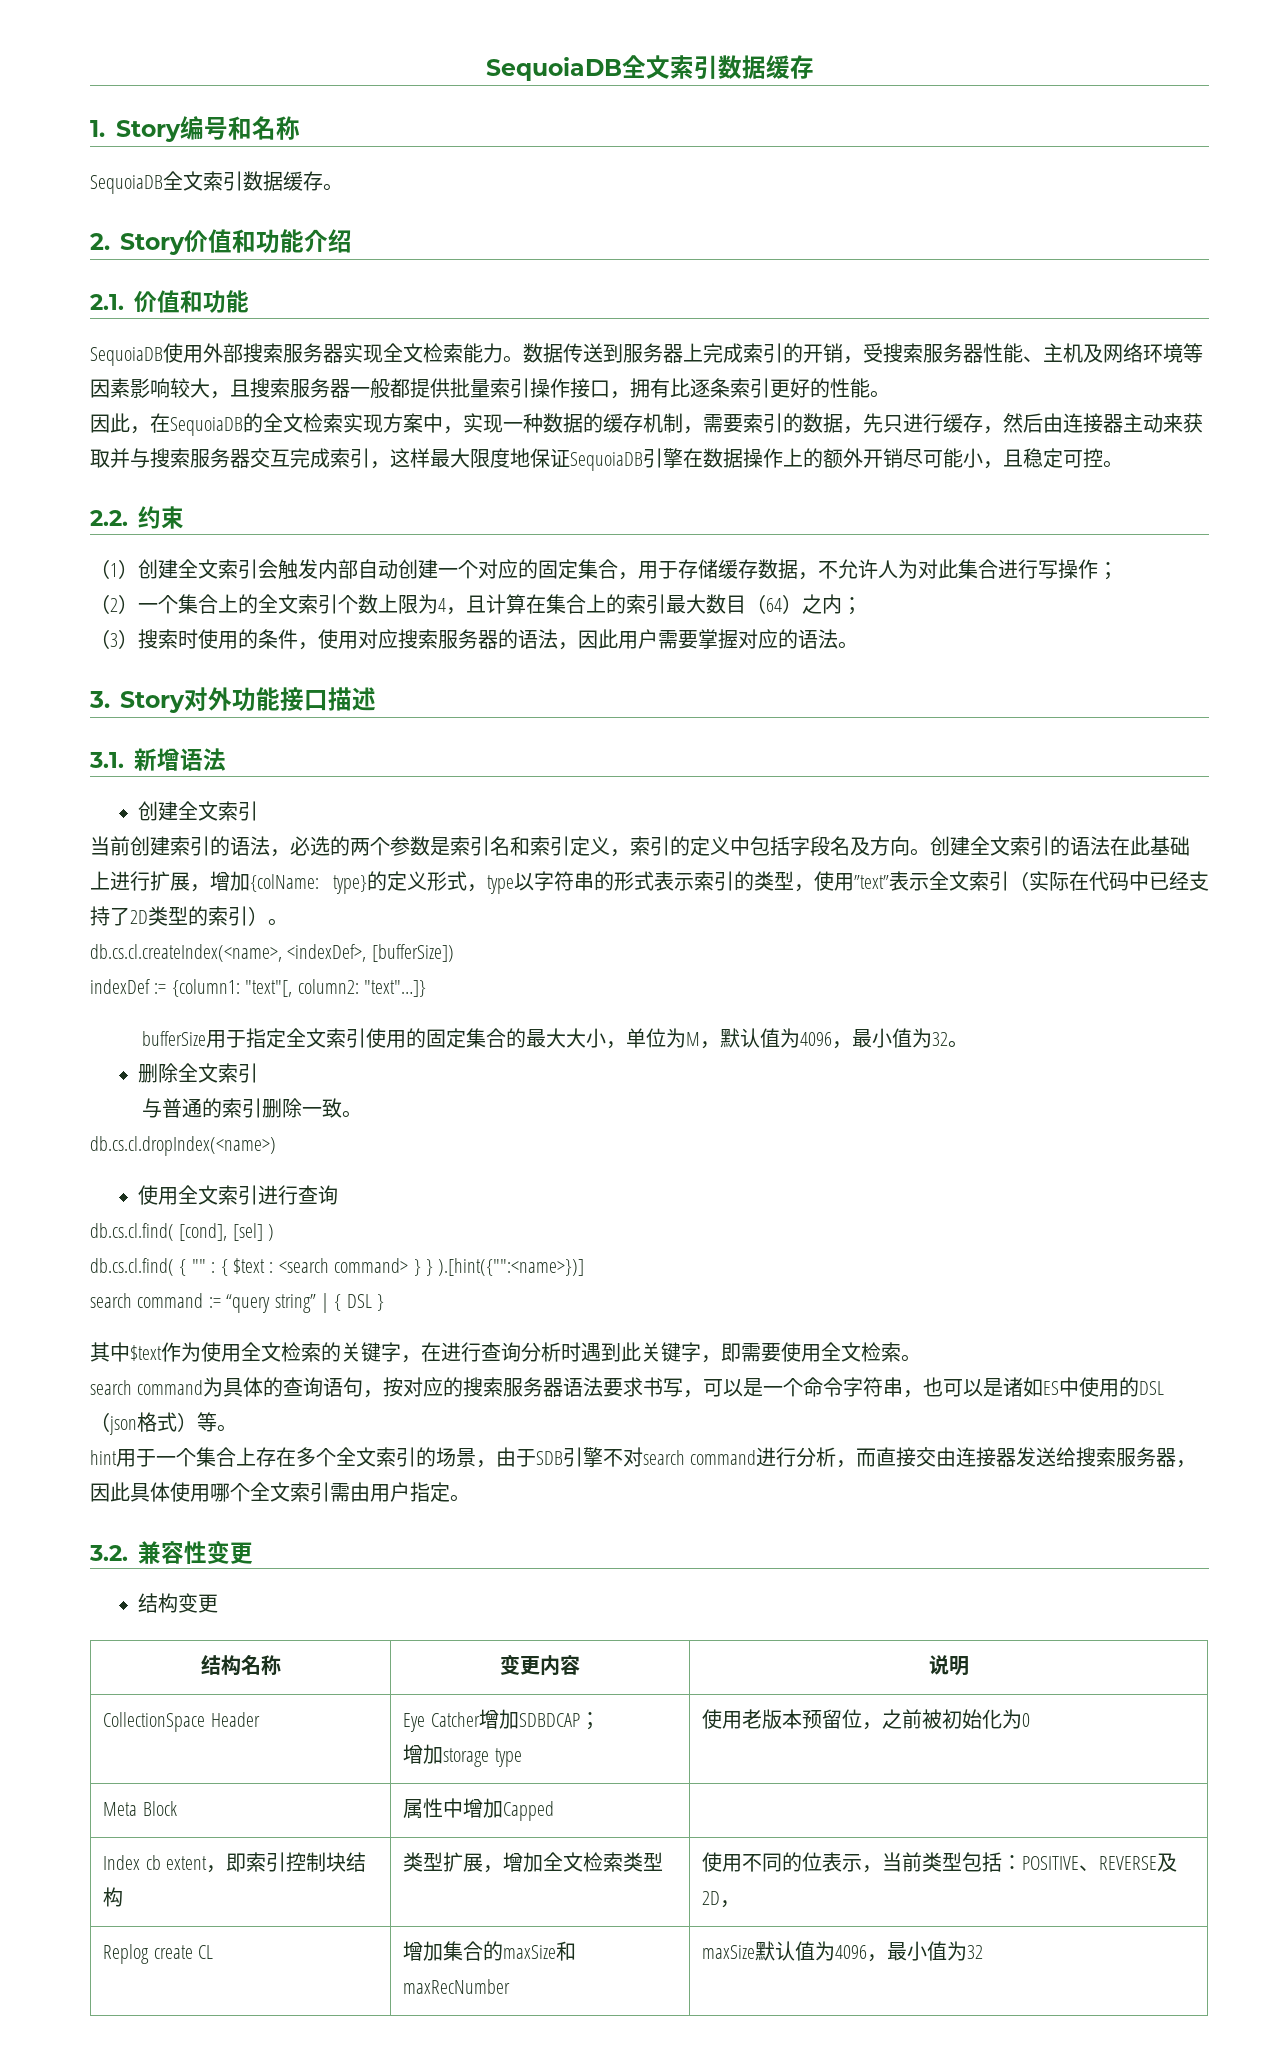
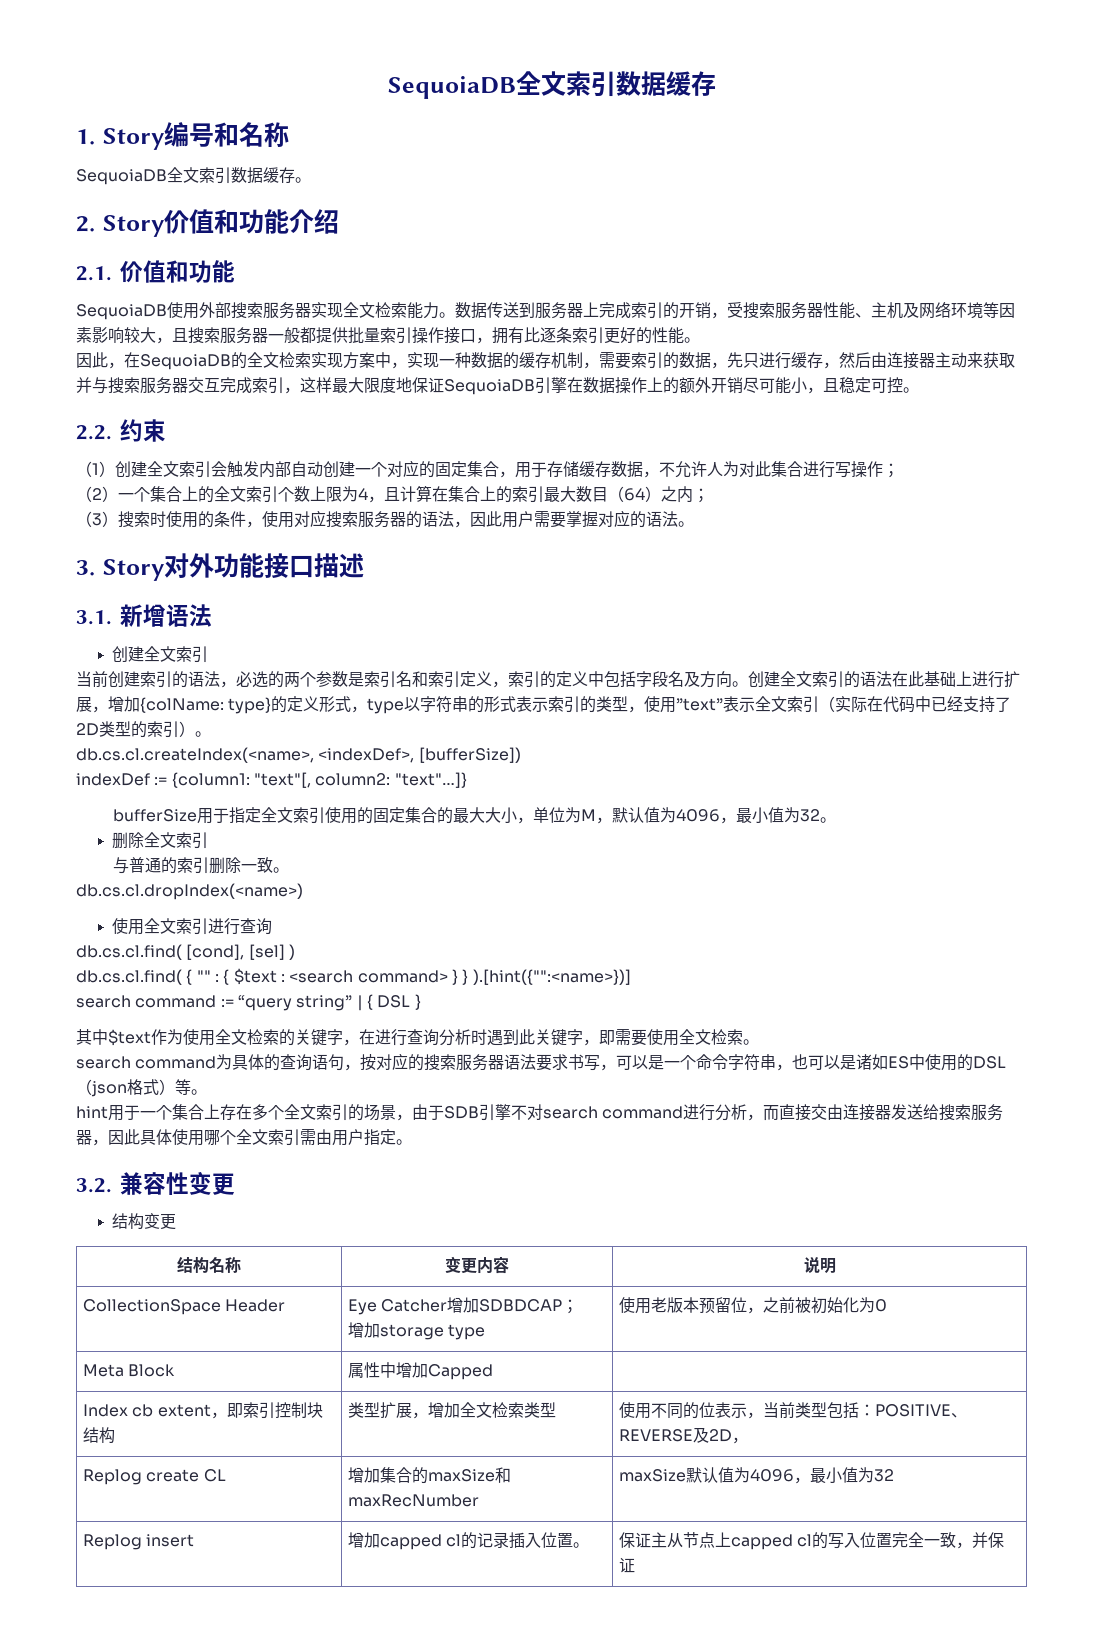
(984, 1952) none -> [82,1534,195,1550] [347,1532,590,1550] [618,1532,1005,1550] [618,1557,635,1573] // Replog insert | 增加capped cl的记录插入位置。 | 保证主从节点上capped cl的写入位置完全一致，并保证

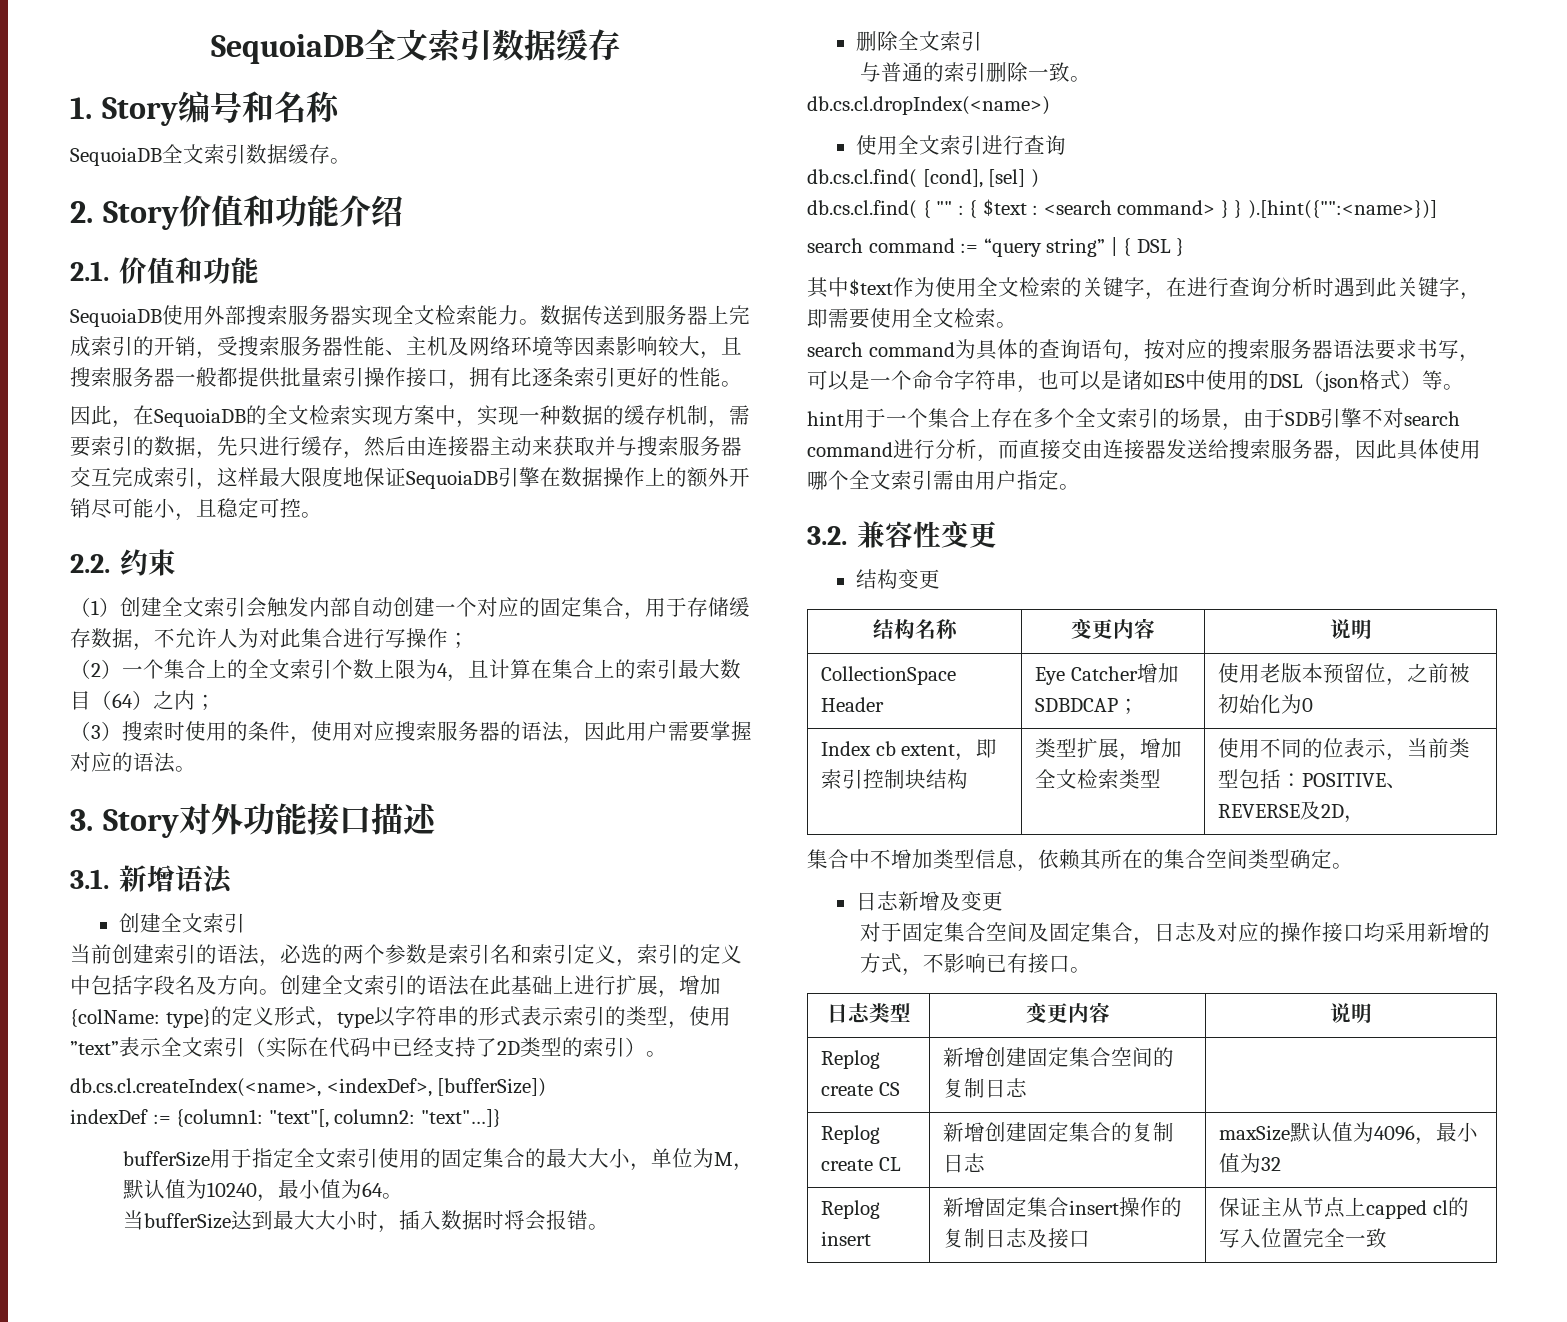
[675,807,820,824] 4096，最小值为32 -> [206,1179,403,1202] [122,1210,588,1233] 10240，最小值为64。 // 当bufferSize达到最大大小时，插入数据时将会报错
[347,1322,486,1340] // 增加storage type -> (1140, 706) none
[82,1364,176,1377] [347,1362,493,1380] // Meta Block | 属性中增加Capped | -> (1314, 705) none
[82,1469,226,1485] [347,1467,511,1484] [347,1494,479,1507] // Replog create CL | 增加集合的maxSize和maxRecNumber -> [807,849,1353,872] [855,891,1003,911] [859,922,1490,945] [859,953,1091,976] [826,1003,911,1023] [1025,1002,1110,1023] [1330,1003,1372,1023] [821,1050,881,1069] [821,1082,900,1096] [943,1047,1175,1067] [943,1078,1028,1098] [821,1125,881,1144] [821,1157,901,1171] [943,1122,1175,1142] [943,1153,986,1173] // 集合中不增加类型信息，依赖其所在的集合空间类型确定。 // 日志新增及变更 // 对于固定集合空间及固定集合，日志及对应的操作接口均采用新增的方式，不影响已有接口。 // 日志类型 | 变更内容 | 说明 // Replog create CS | 新增创建固定集合空间的复制日志 | // Replog create CL | 新增创建固定集合的复制日志
[347,1532,590,1550] 增加capped cl的记录插入位置。 -> [943,1197,1183,1217] [943,1228,1091,1249] 新增固定集合insert操作的复制日志及接口
[956,1532,1005,1549] [618,1557,635,1573] ，并保证 -> (1388, 1238) none

